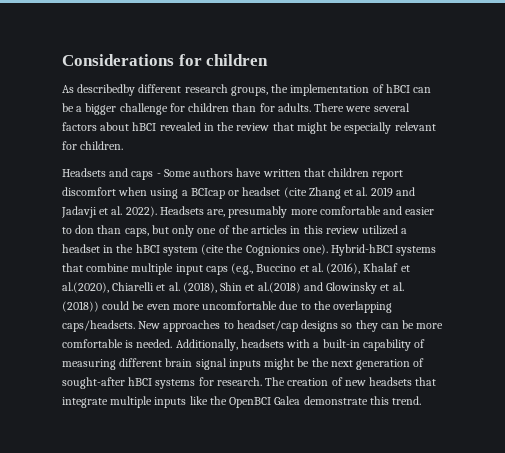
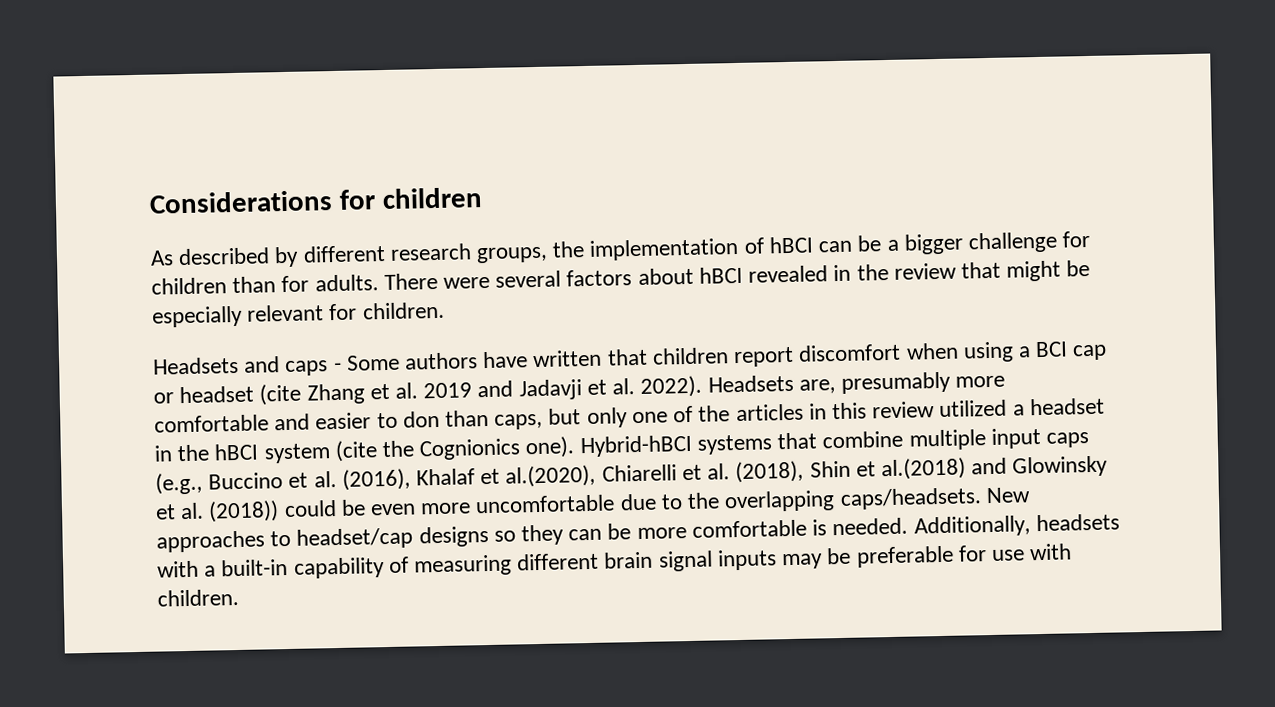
[77,84,136,96] describedby -> [178,246,300,268] described by
[190,188,225,199] BCIcap -> [1035,341,1108,361] BCI cap
[264,358,425,370] [62,377,437,389] [62,396,422,408] might be the next generation of sought-after hBCI systems for research. The creation of new headsets that integrate multiple inputs like the OpenBCI Galea demonstrate this trend. -> [782,543,1073,570] [157,588,239,607] may be preferable for use with children.

